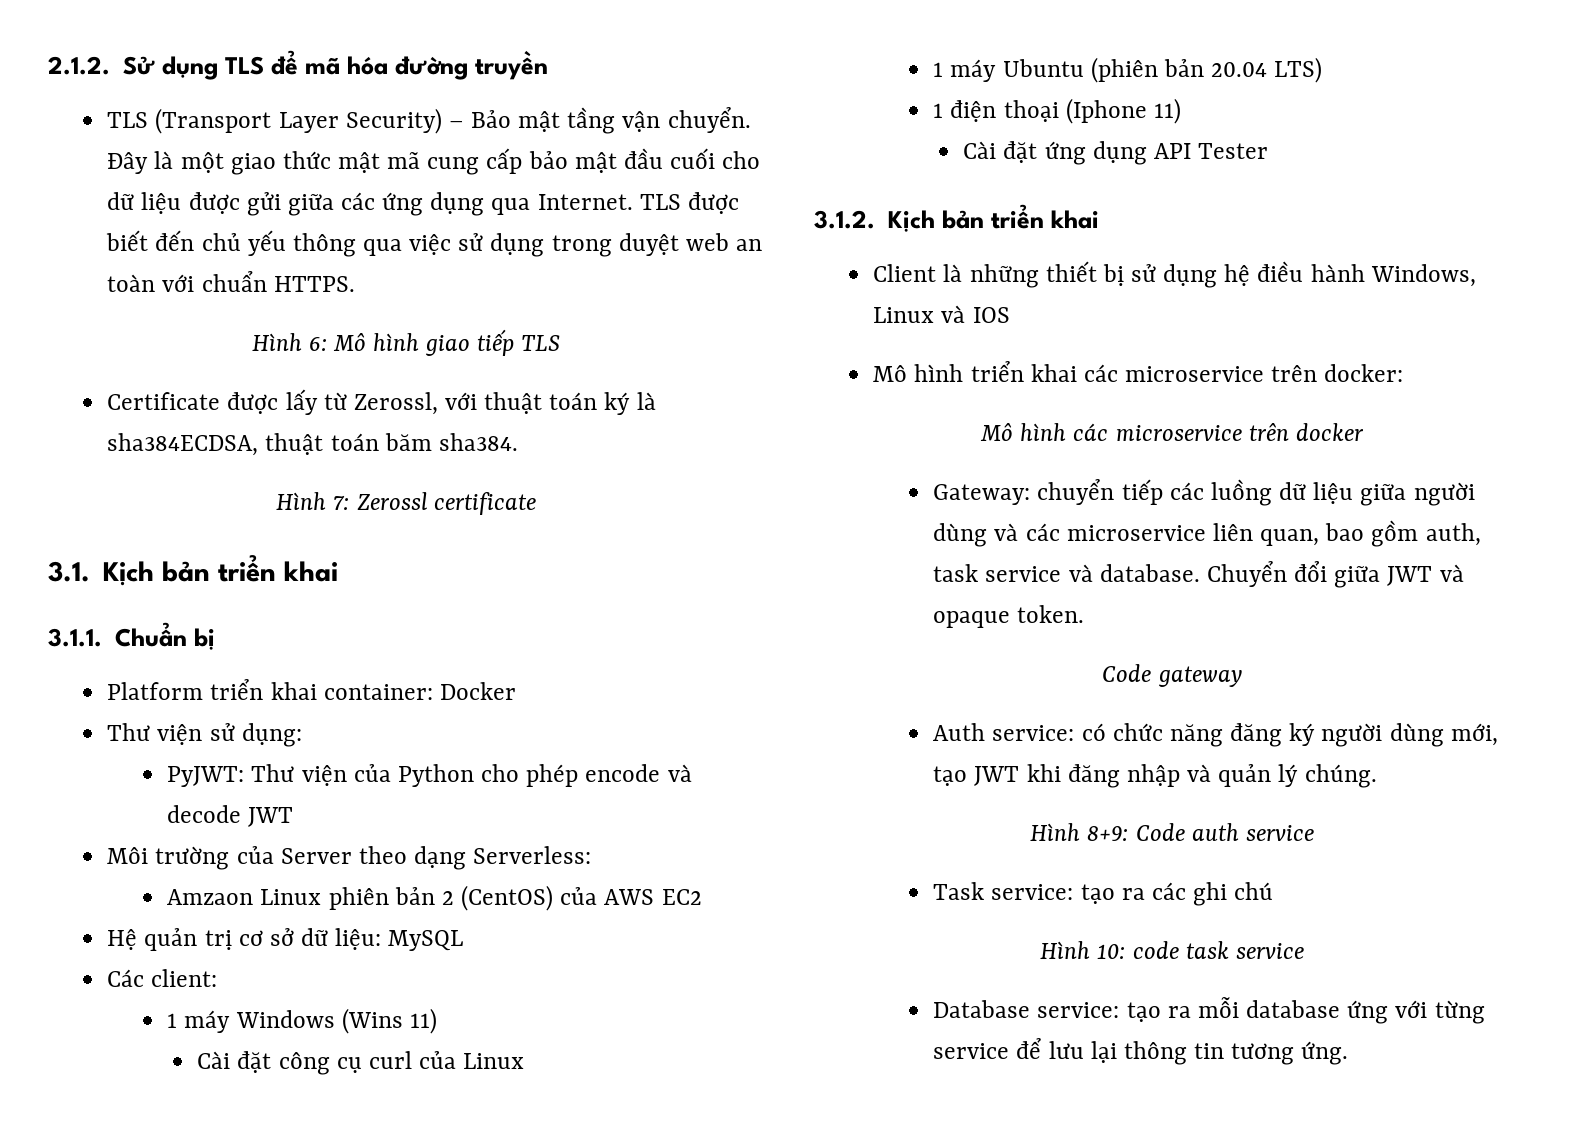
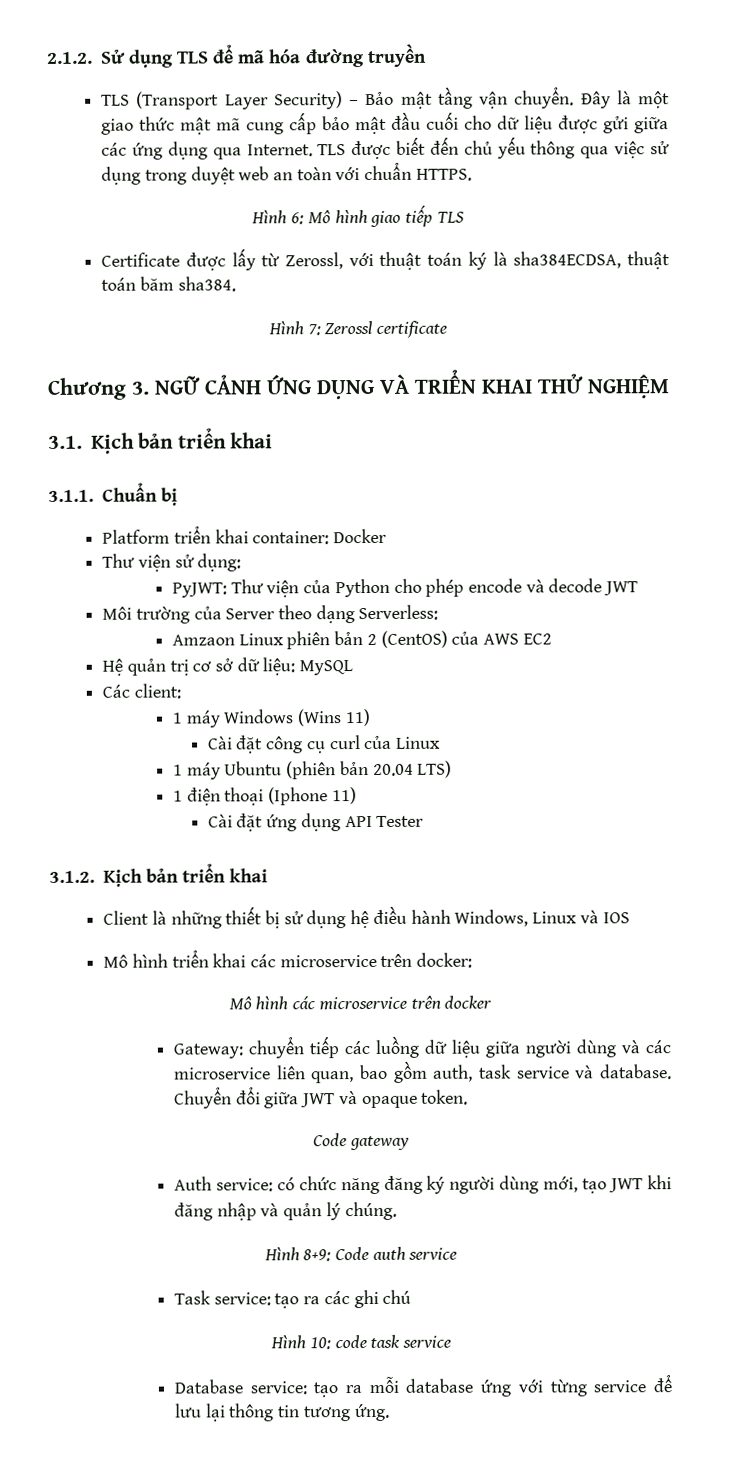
(536, 503) none -> [47,369,670,400] // Chương 3. NGỮ CẢNH ỨNG DỤNG VÀ TRIỂN KHAI THỬ NGHIỆM

